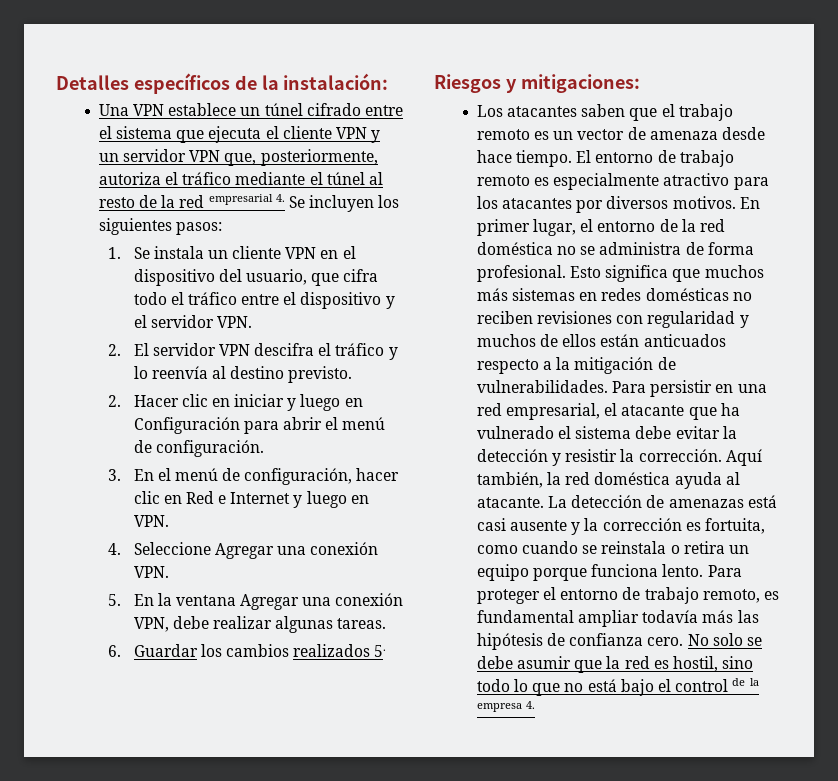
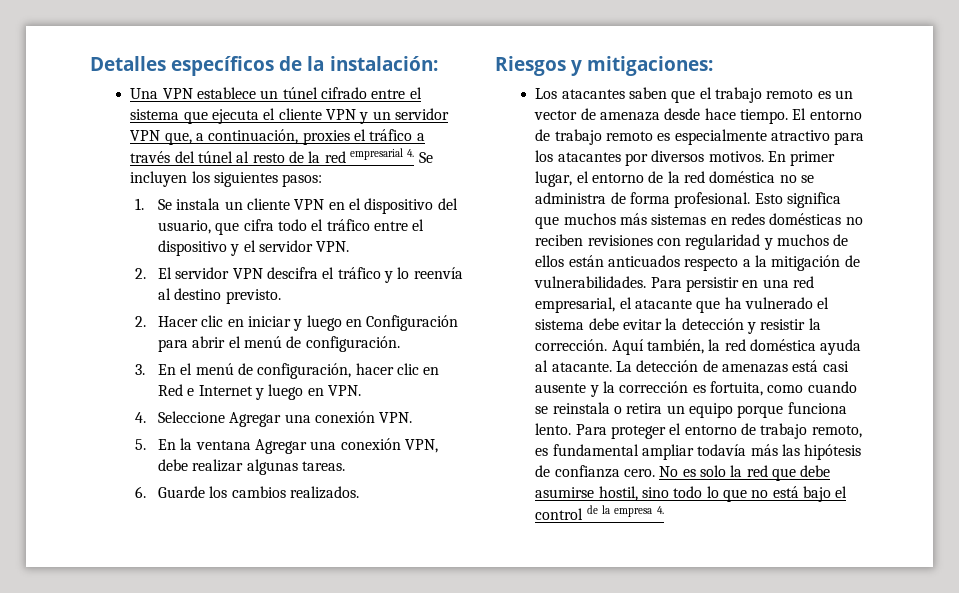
[260,149,378,166] [98,172,323,185] posteriormente, autoriza el tráfico mediante el -> [195,129,425,145] [130,151,195,163] a continuación, proxies el tráfico a través del
[133,644,198,657] Guardar -> [158,486,206,498] Guarde
[293,644,387,657] realizados 5. -> [290,486,360,499] realizados.
[712,633,763,646] [476,656,669,673] solo se debe asumir que la red es -> [682,465,831,481] [535,487,595,498] es solo la red que debe asumirse

